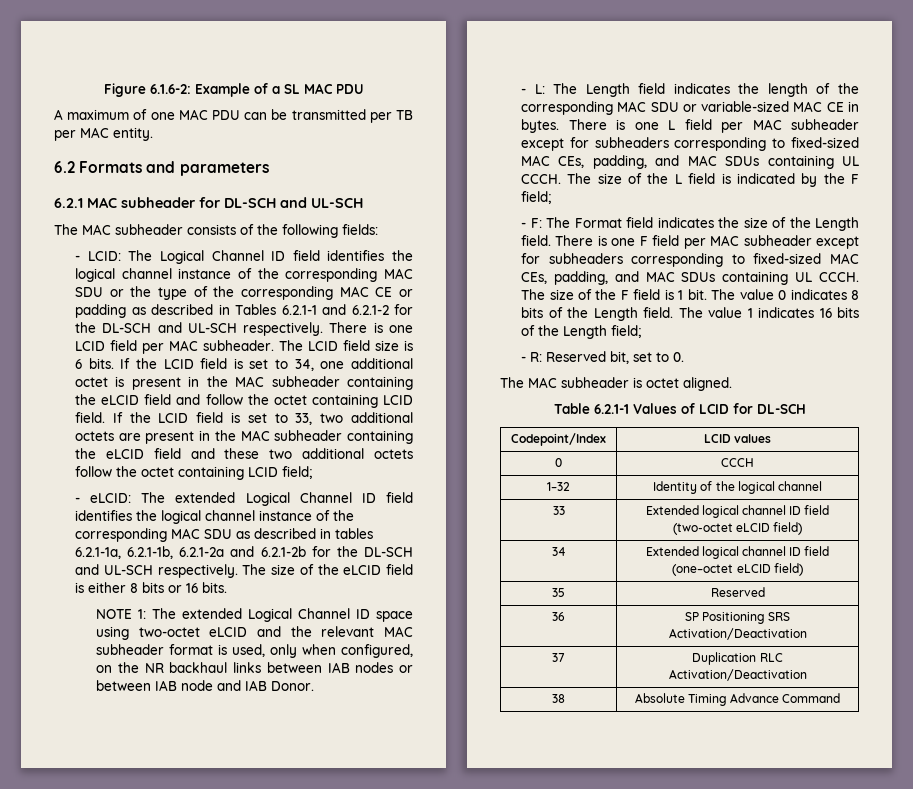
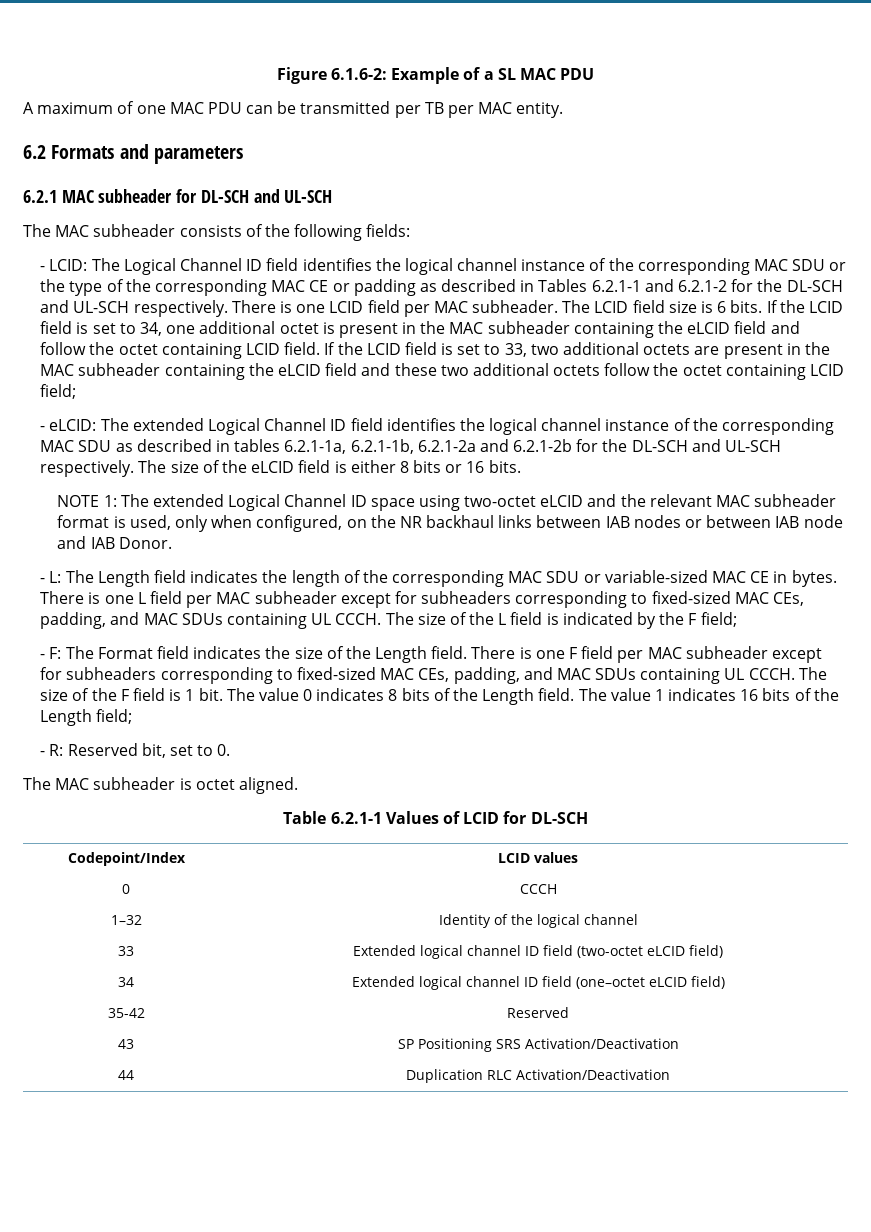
[552,588,565,597] 35 -> [107,1008,145,1018] 35-42
[552,612,565,621] 36 -> [118,1039,134,1049] 43
[552,653,565,662] 37 -> [118,1070,134,1080] 44
[552,694,565,703] [634,693,841,706] // 38 | Absolute Timing Advance Command -> (670, 1074) none

